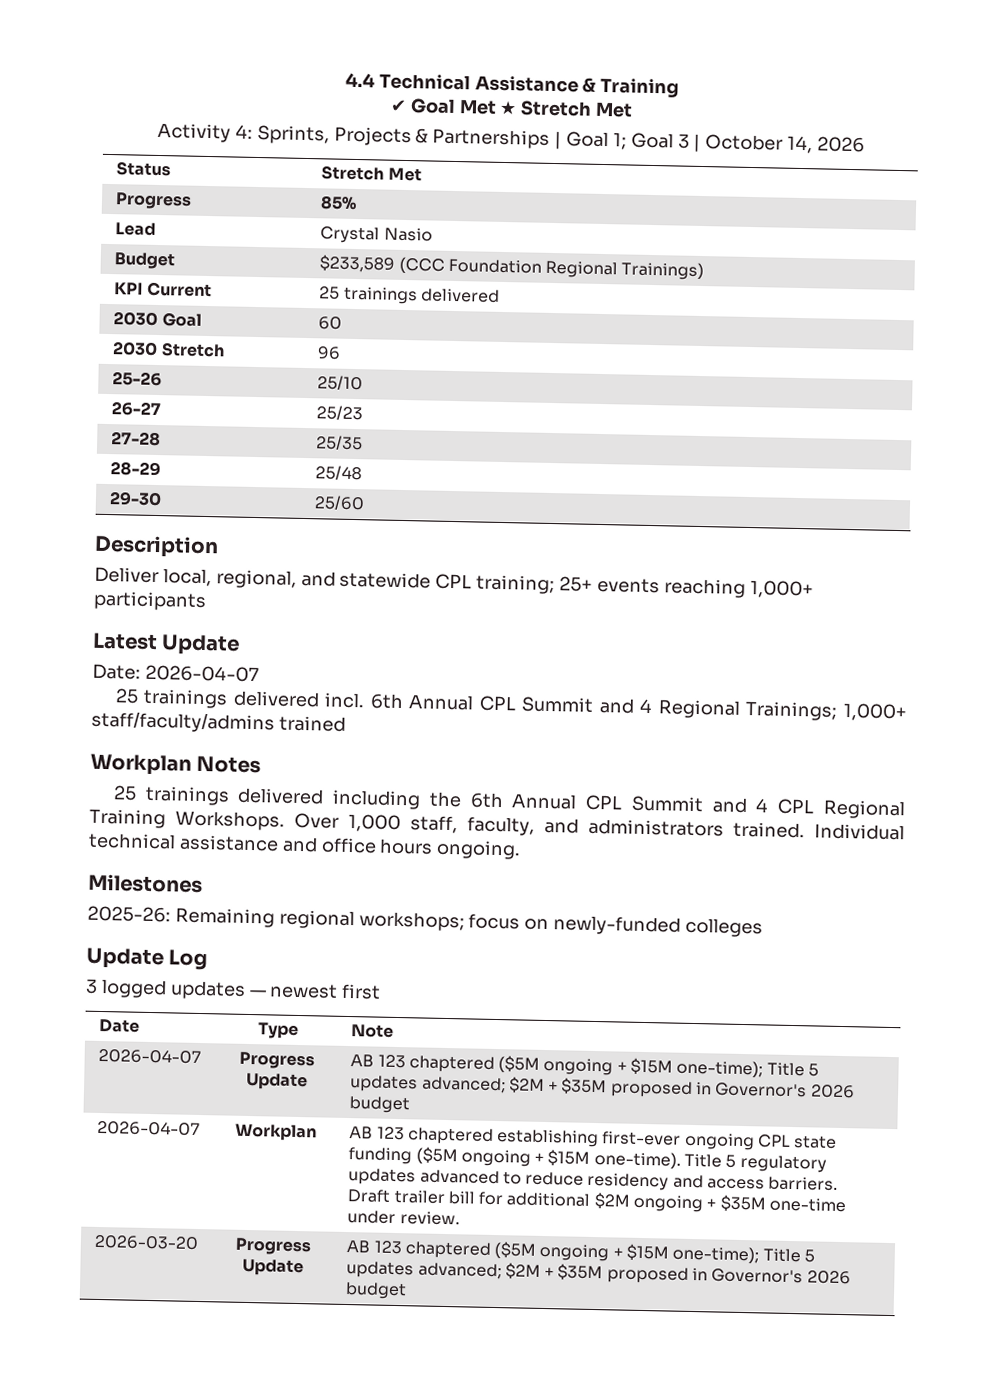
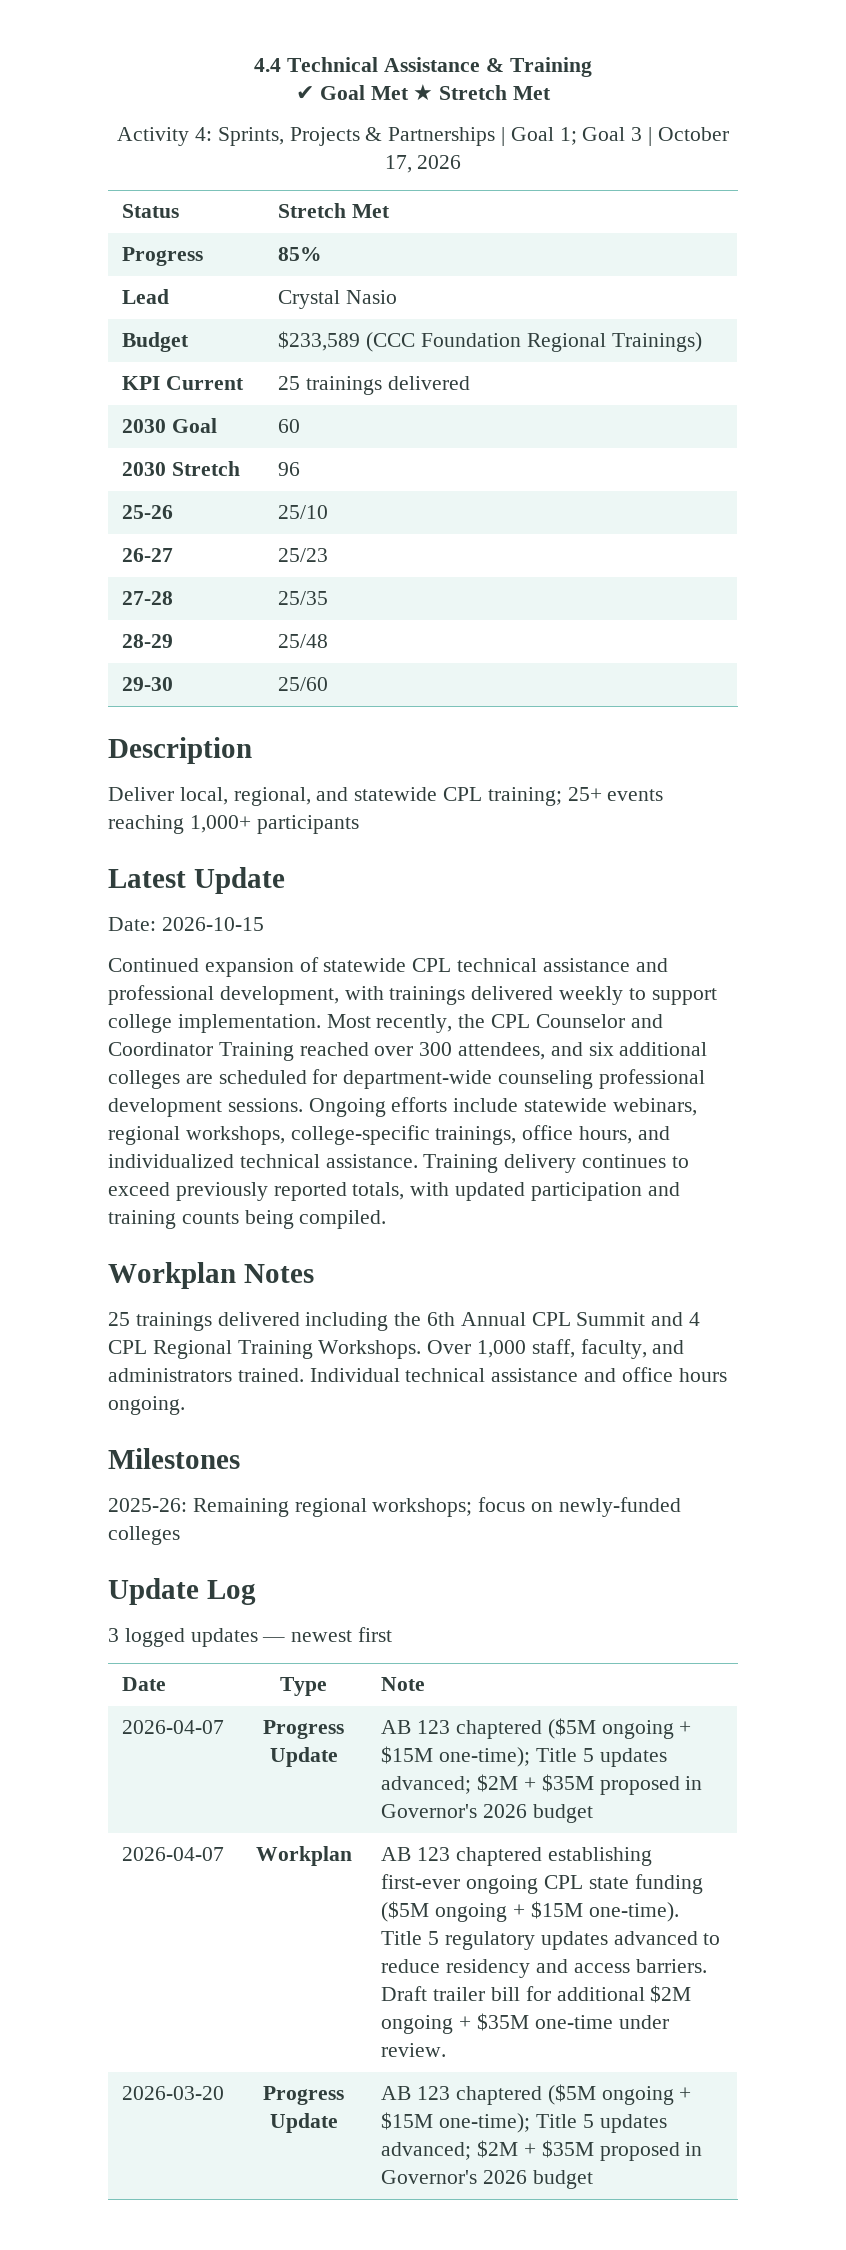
[787,135,814,154] 14, -> [384,155,412,173] 17,
[144,664,259,683] [114,688,907,722] [91,710,346,734] 2026-04-07 // 25 trainings delivered incl. 6th Annual CPL Summit and 4 Regional Trainings; 1,000+ staff/faculty/admins trained -> [161,917,264,931] [108,957,668,977] [108,985,717,1005] [108,1014,663,1033] [108,1042,708,1061] [108,1069,705,1089] [108,1097,697,1117] [108,1125,670,1145] [108,1154,689,1173] [108,1182,680,1201] [108,1210,387,1229] 2026-10-15 // Continued expansion of statewide CPL technical assistance and professional development, with trainings delivered weekly to support college implementation. Most recently, the CPL Counselor and Coordinator Training reached over 300 attendees, and six additional colleges are scheduled for department-wide counseling professional development sessions. Ongoing efforts include statewide webinars, regional workshops, college-specific trainings, office hours, and individualized technical assistance. Training delivery continues to exceed previously reported totals, with updated participation and training counts being compiled.

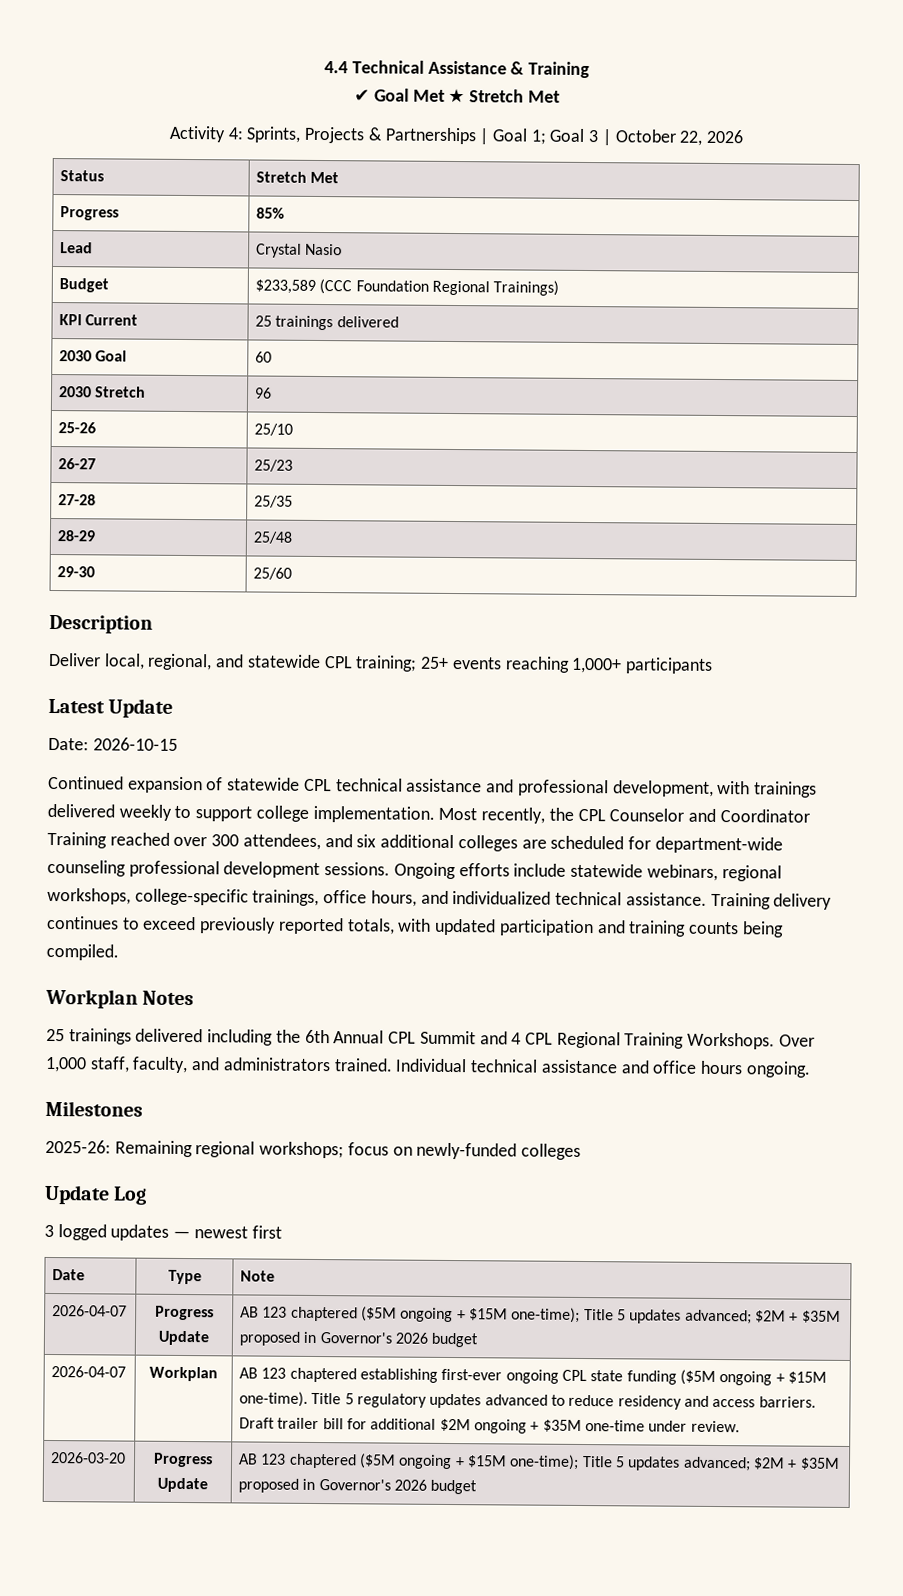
[384,155,412,173] 17, -> [679,130,704,146] 22,

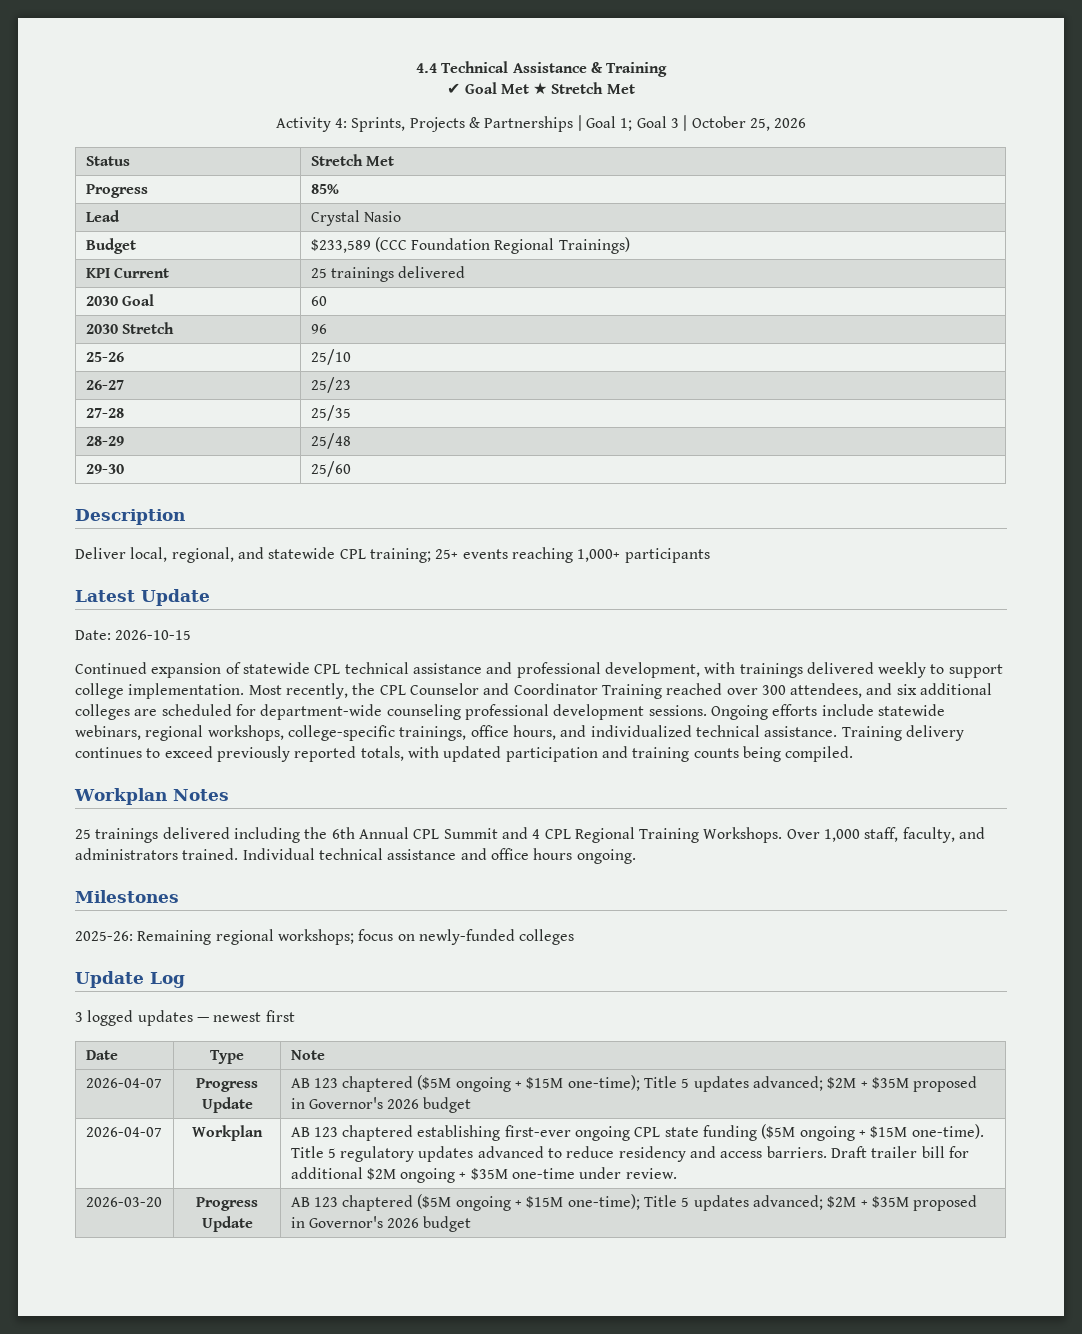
[679,130,704,146] 22, -> [749,118,770,131] 25,

